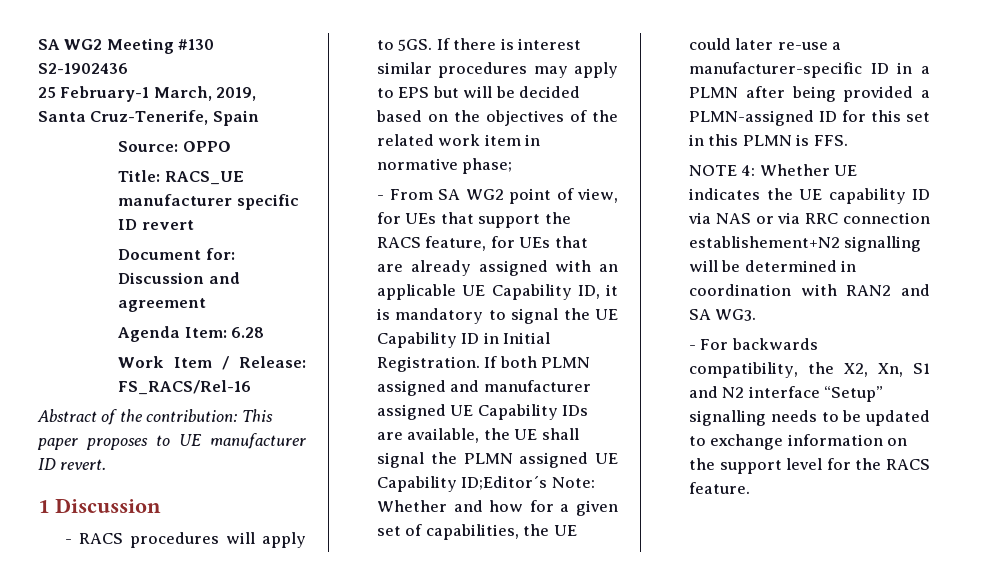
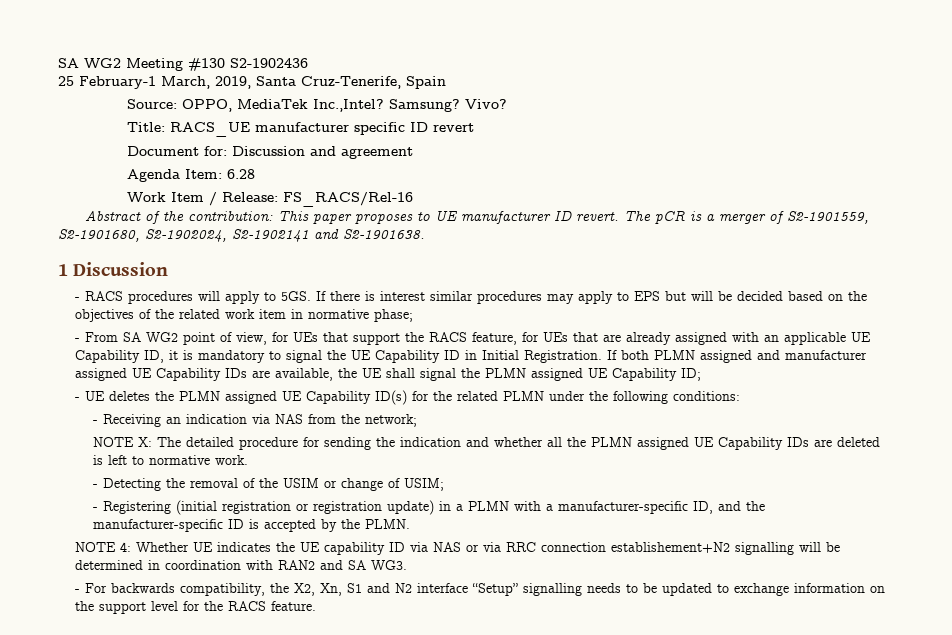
[182,141,231,152] OPPO -> [182,99,508,112] OPPO, MediaTek Inc.,Intel? Samsung? Vivo?
(107, 464) none -> [623,210,869,224] [58,229,425,242] The pCR is a merger of S2-1901559, S2-1901680, S2-1902024, S2-1902141 and S2-1901638.
[461,476,595,490] [377,500,618,516] [377,524,577,540] [689,38,842,50] [689,62,930,78] [689,86,930,102] [689,110,930,126] [689,134,848,146] ID;Editor´s Note: Whether and how for a given set of capabilities, the UE could later re-use a manufacturer-specific ID in a PLMN after being provided a PLMN-assigned ID for this set in this PLMN is FFS. -> [681,368,702,381] [75,390,741,405] [92,414,417,427] [92,437,880,450] [92,455,248,465] [92,478,444,491] [92,500,765,515] [92,519,410,532] ID; // - UE deletes the PLMN assigned UE Capability ID(s) for the related PLMN under the following conditions: // - Receiving an indication via NAS from the network; // NOTE X: The detailed procedure for sending the indication and whether all the PLMN assigned UE Capability IDs are deleted is left to normative work. // - Detecting the removal of the USIM or change of USIM; // - Registering (initial registration or registration update) in a PLMN with a manufacturer-specific ID, and the manufacturer-specific ID is accepted by the PLMN.

